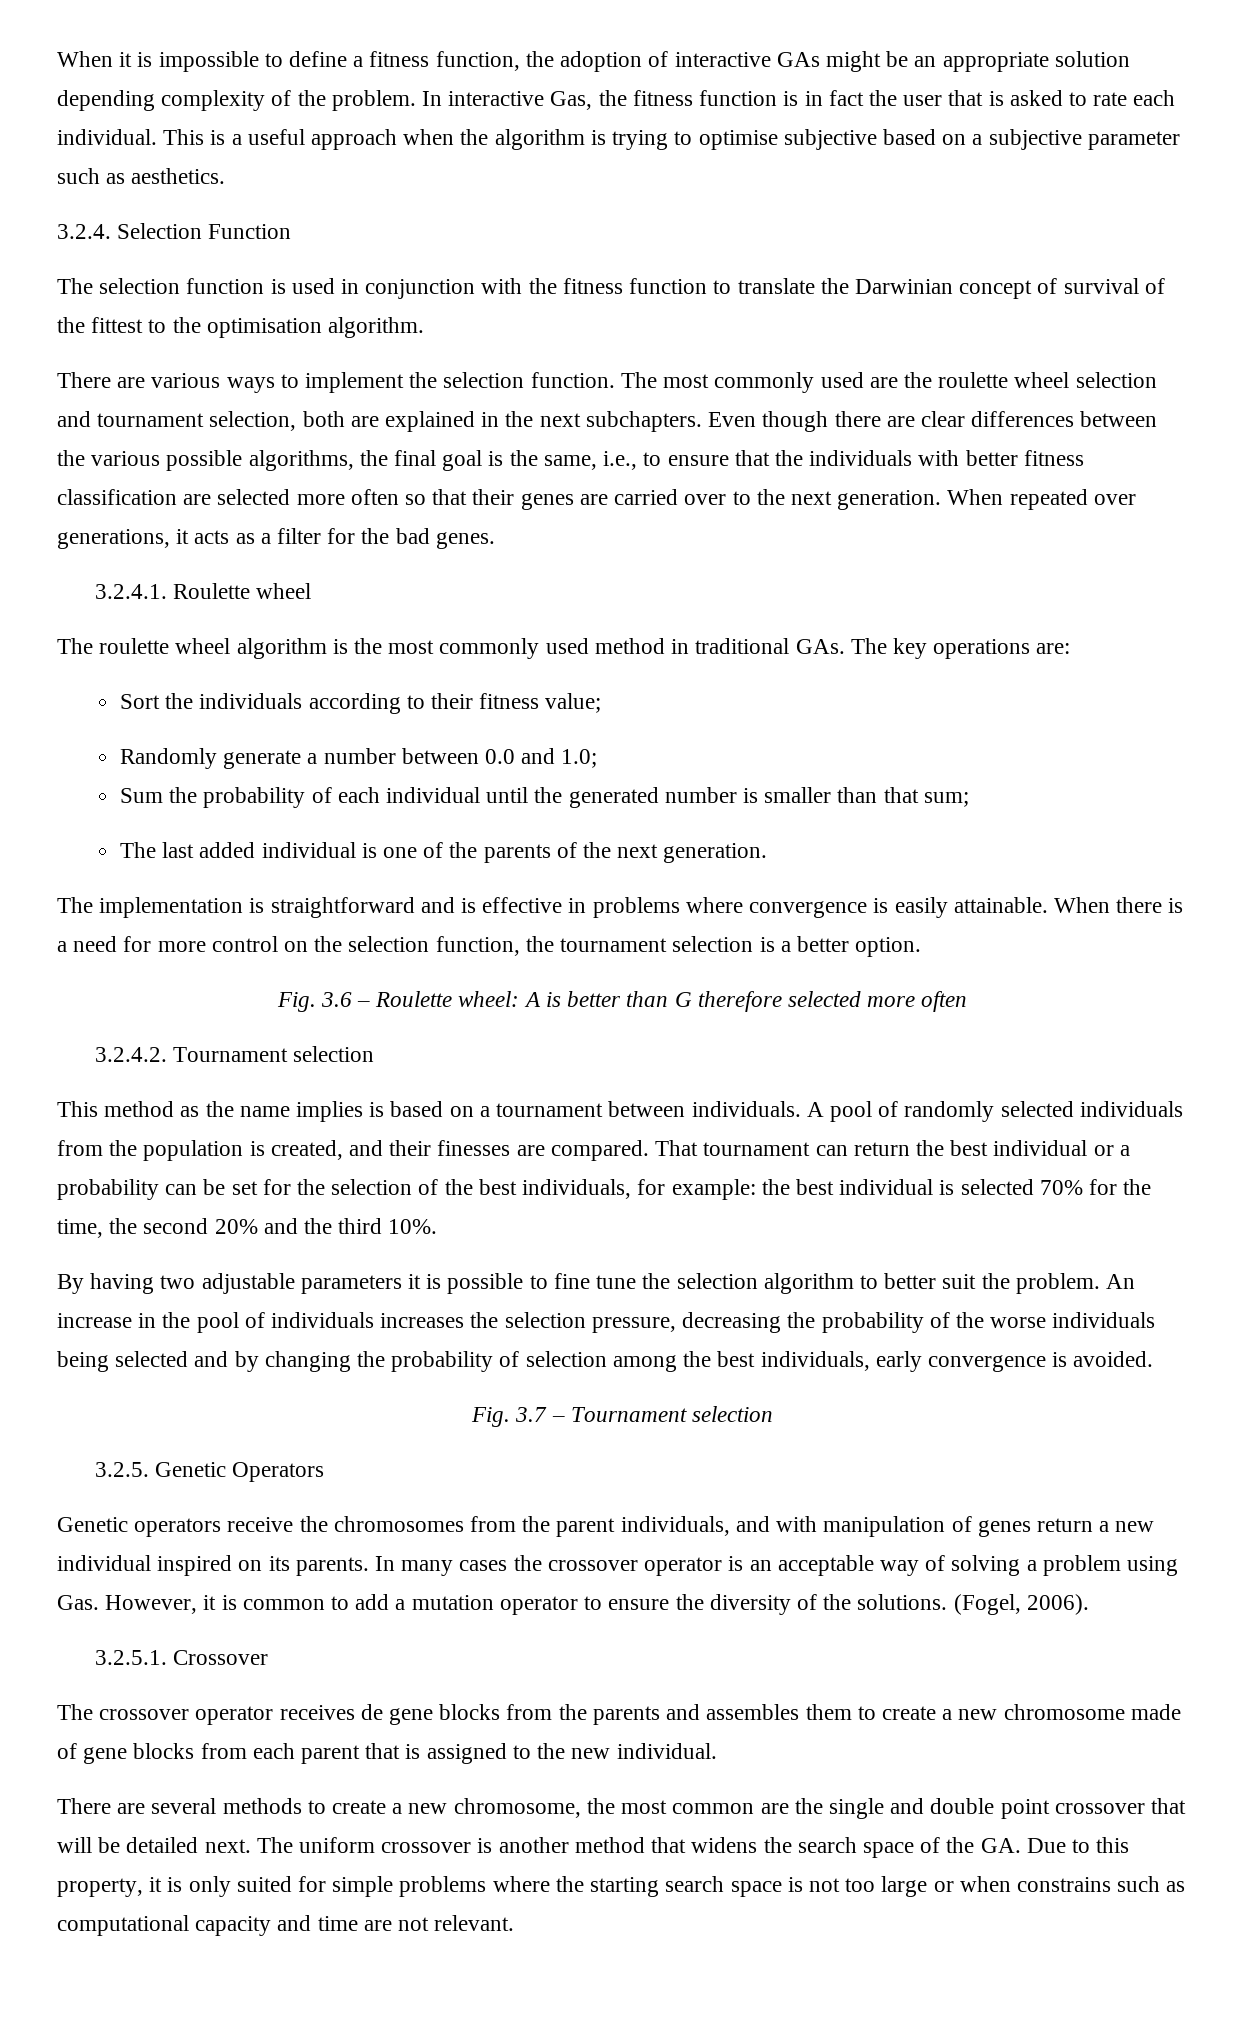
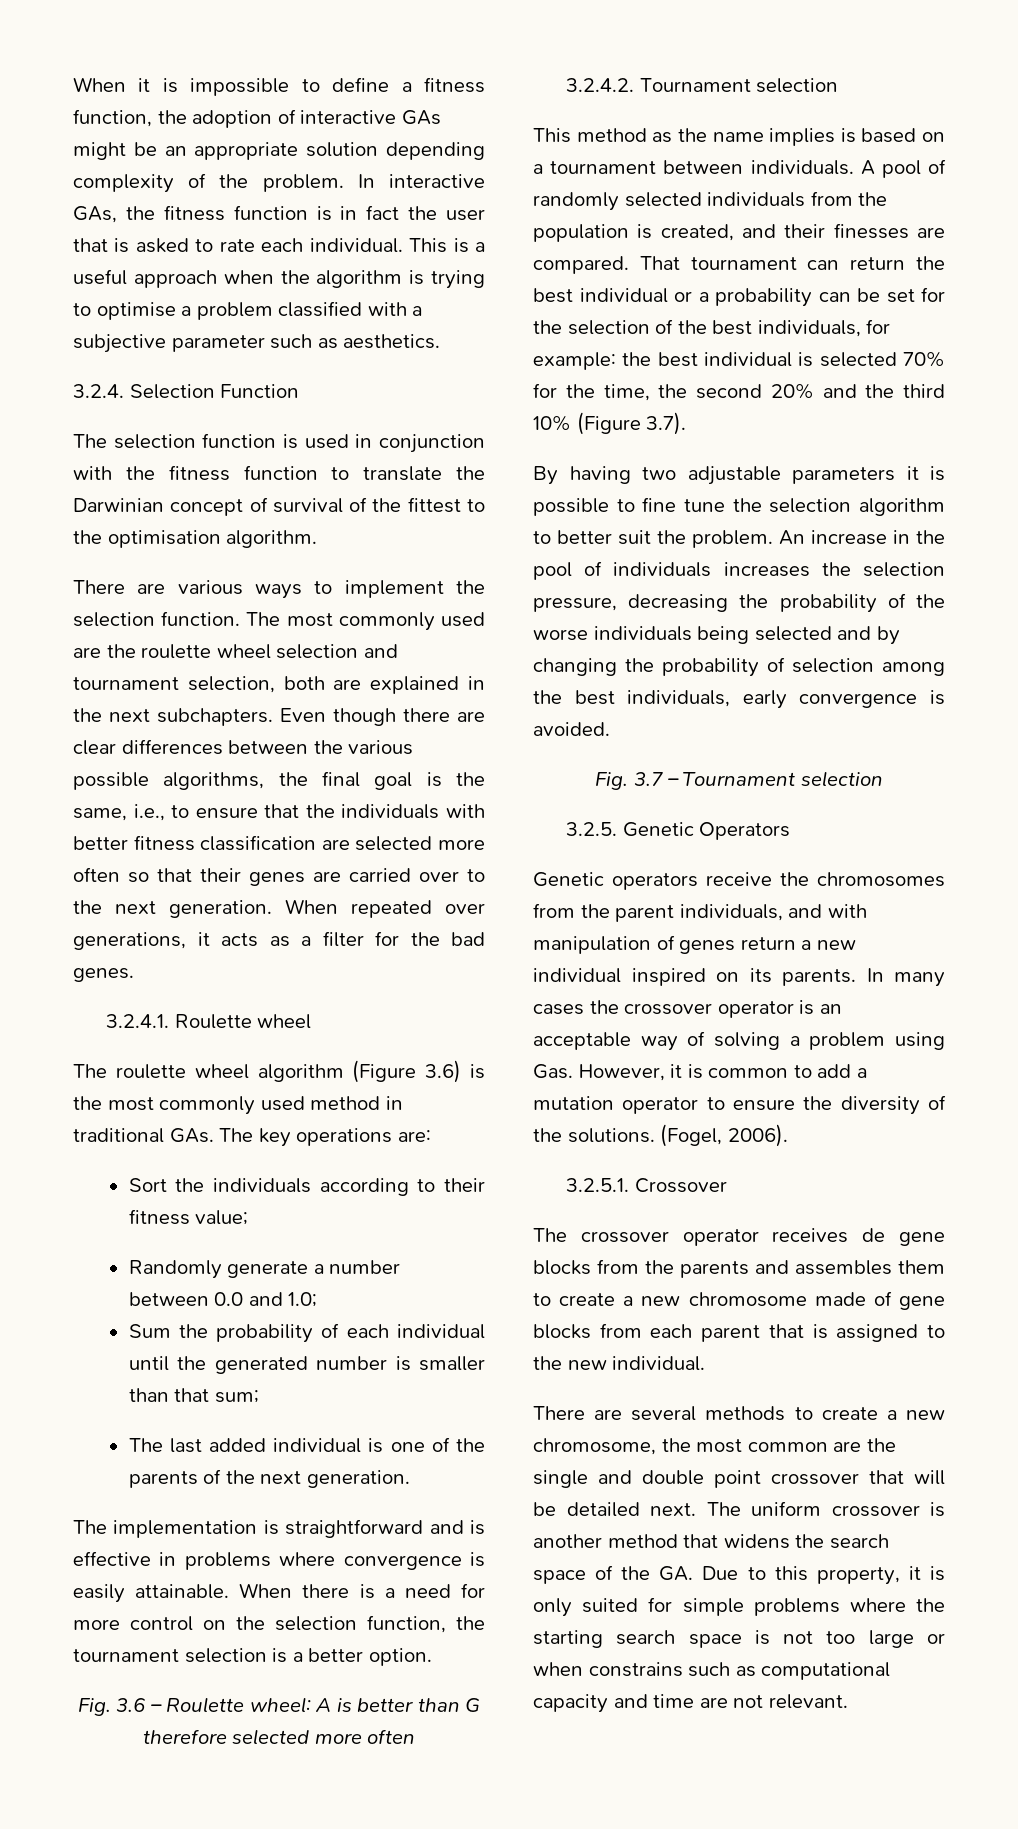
[550,91,593,110] Gas, -> [73,206,117,223] GAs,
[783,129,967,150] subjective based on -> [181,301,407,320] a problem classified with
(327, 648) none -> [352,1060,462,1083] (Figure 3.6)
[388,1219,438,1234] 10%. -> [533,412,687,435] 10% (Figure 3.7).

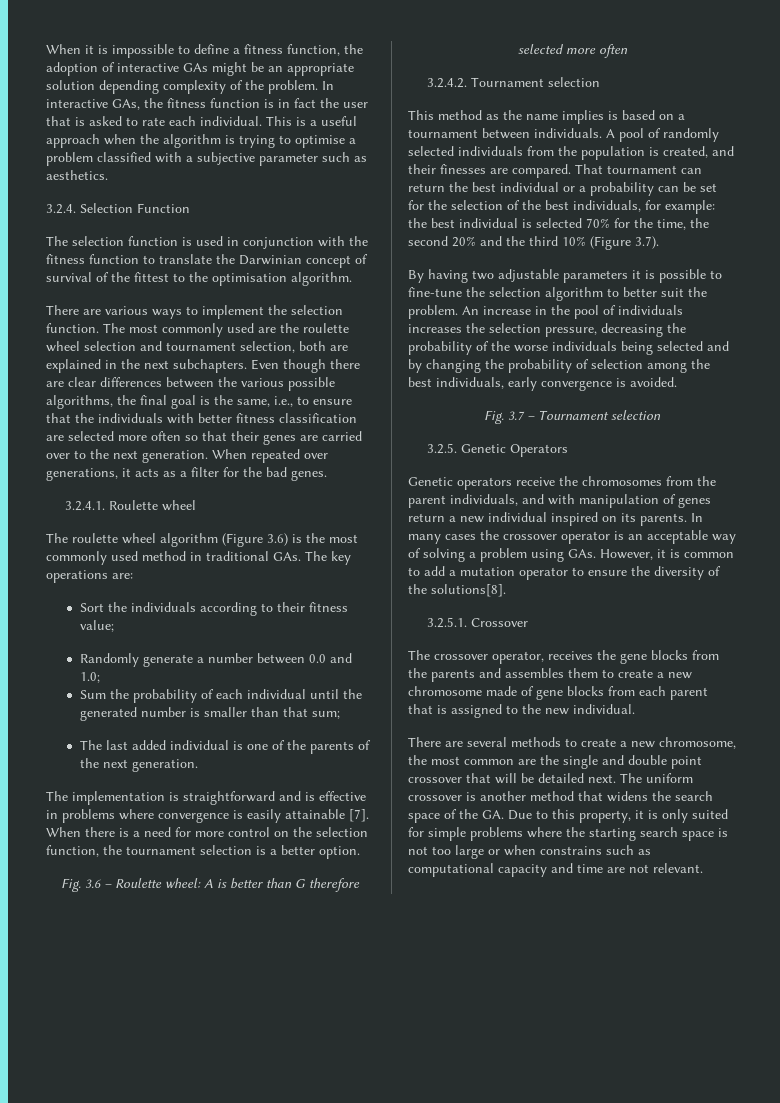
[135,1584,230,1599] attainable. -> [285,809,369,822] attainable [7].
[642,497,725,512] fine tune -> [408,287,462,297] fine-tune
[533,1064,573,1079] Gas. -> [568,549,596,558] GAs.
[567,1124,788,1147] solutions. (Fogel, 2006). -> [431,584,506,597] solutions[8].
[682,1228,886,1246] operator receives de -> [492,650,616,664] operator, receives the

